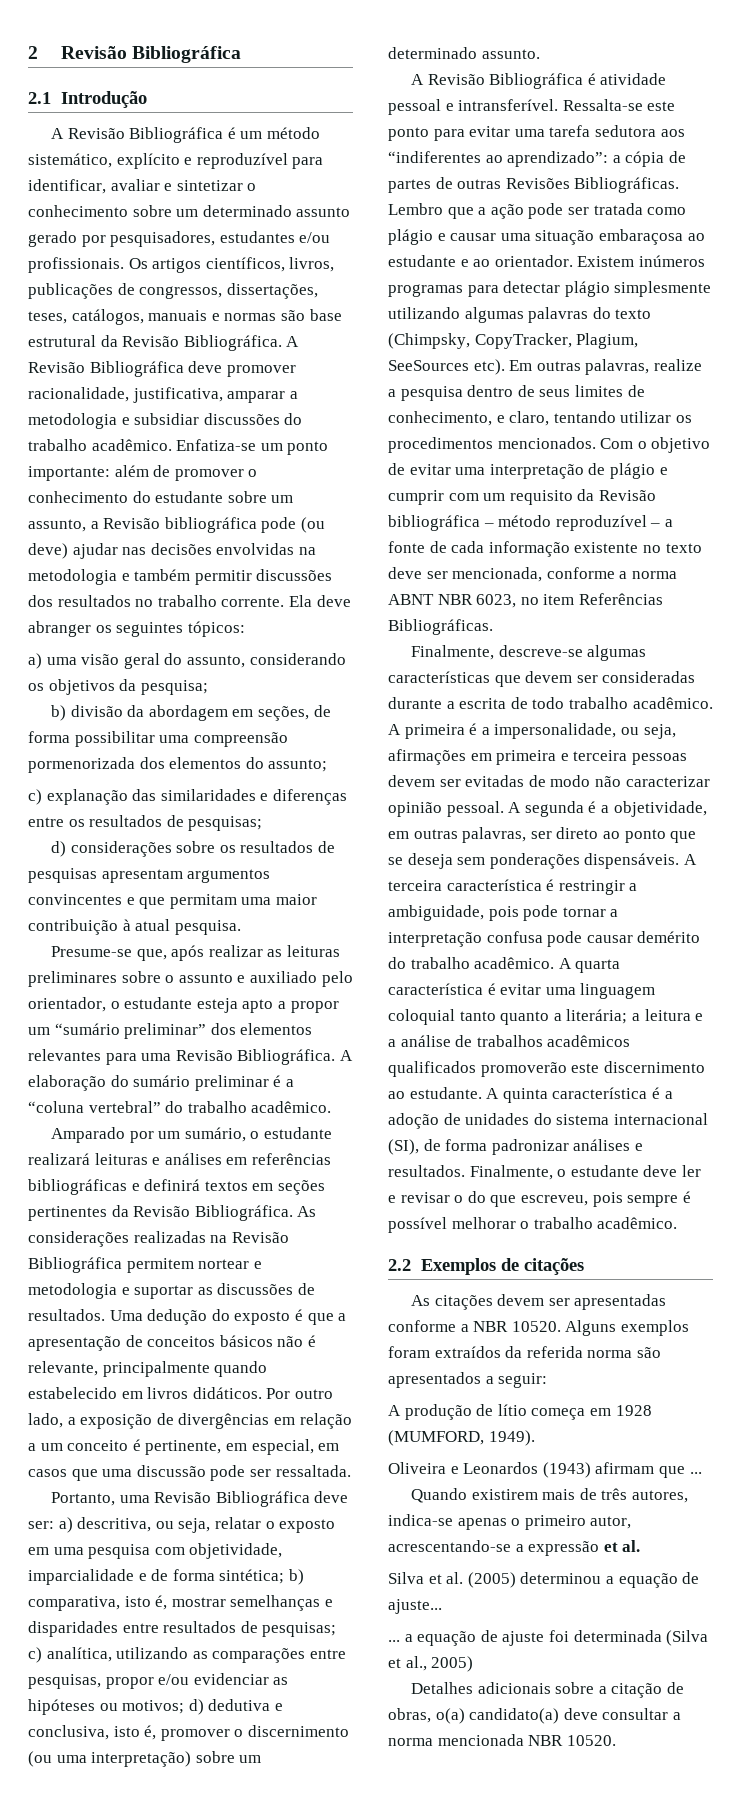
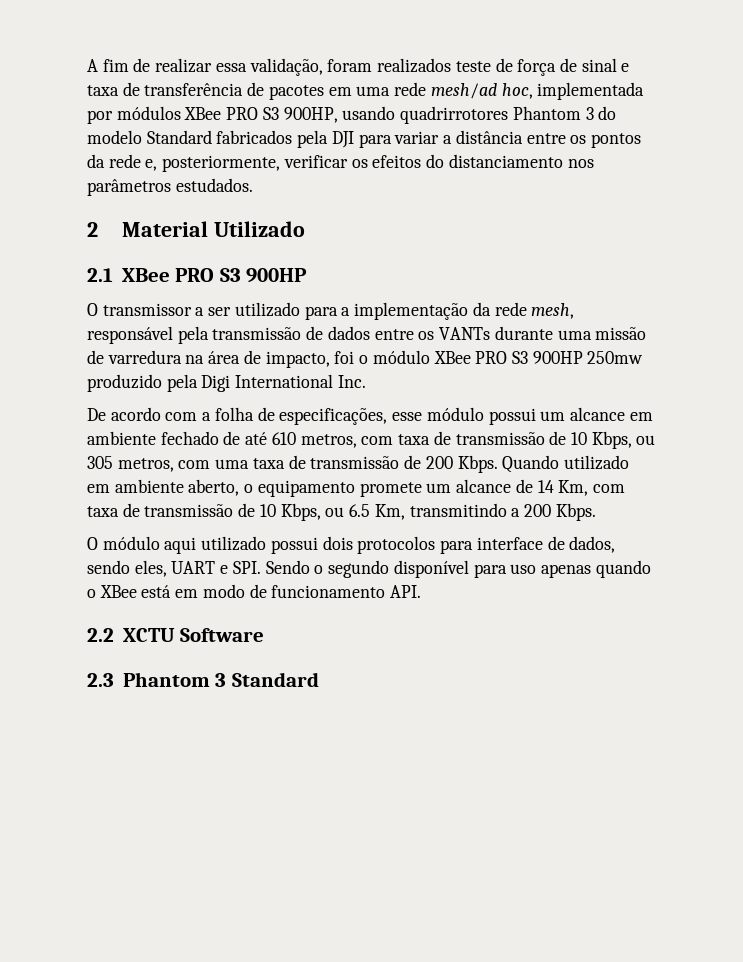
[28,46,242,63] [28,91,147,108] [50,127,320,143] [28,153,324,169] [28,179,257,194] [28,205,351,217] [28,231,331,247] [28,257,335,273] [28,283,318,299] [28,309,342,325] [28,335,300,351] [28,361,296,377] [28,387,298,403] [28,413,303,429] [28,439,329,455] [28,465,258,481] [28,491,294,503] [28,517,325,533] [28,543,316,559] [28,569,333,585] [28,595,351,607] [28,621,245,637] [28,653,346,669] [28,679,208,695] [50,705,331,721] [28,731,288,747] [28,757,328,773] [28,789,347,805] [28,815,263,831] [50,841,335,857] [28,868,271,883] [28,894,317,909] [28,919,241,935] [50,945,340,961] [28,971,353,987] [28,997,339,1013] [28,1023,313,1039] [28,1049,353,1065] [28,1075,294,1091] [28,1101,332,1113] [50,1127,332,1143] [28,1153,331,1165] [28,1179,325,1195] [28,1205,317,1221] [28,1231,289,1247] [28,1257,262,1273] [28,1283,315,1299] [28,1309,347,1325] [28,1335,316,1351] [28,1361,268,1377] [28,1387,333,1399] [28,1413,352,1429] [28,1439,340,1455] [28,1465,351,1481] [50,1491,349,1507] [28,1517,336,1533] [28,1543,283,1559] [28,1569,304,1585] [28,1595,333,1611] [28,1621,337,1637] [28,1647,346,1663] [28,1673,289,1689] [28,1699,283,1715] [28,1725,349,1741] [28,1751,262,1767] [388,47,540,59] [410,73,667,89] [388,99,676,115] [388,125,685,141] [388,151,686,167] [388,177,680,193] [388,203,687,219] [388,229,705,245] [388,255,705,267] [388,281,712,297] [388,307,652,323] [388,333,639,349] [388,359,702,375] [388,385,645,401] [388,411,692,426] [388,437,711,453] [388,463,668,479] [388,489,656,505] [388,515,673,531] [388,541,702,557] [388,567,677,582] [388,593,663,608] [388,619,493,635] [410,645,647,661] [388,671,696,687] [388,697,713,709] [388,723,676,739] [388,749,687,765] [388,775,710,787] [388,801,707,817] [388,827,697,843] [388,853,697,869] [388,879,638,895] [388,905,619,921] [388,931,701,947] [388,957,621,973] [388,983,656,999] [388,1009,704,1025] [388,1035,631,1047] [388,1061,705,1077] [388,1087,673,1103] [388,1113,708,1129] [388,1139,643,1155] [388,1165,701,1180] [388,1191,691,1207] [388,1217,678,1233] [388,1258,584,1275] [410,1294,667,1310] [388,1320,689,1336] [388,1346,661,1358] [388,1372,548,1388] [388,1404,652,1420] [388,1430,535,1446] [388,1462,702,1478] [410,1488,688,1503] [388,1514,632,1530] [388,1540,641,1556] [388,1572,700,1588] [388,1599,442,1614] [388,1630,709,1646] [388,1656,474,1672] [410,1682,684,1698] [388,1708,681,1724] [388,1734,616,1746] 2 Revisão Bibliográfica // 2.1 Introdução // A Revisão Bibliográfica é um método sistemático, explícito e reproduzível para identificar, avaliar e sintetizar o conhecimento sobre um determinado assunto gerado por pesquisadores, estudantes e/ou profissionais. Os artigos científicos, livros, publicações de congressos, dissertações, teses, catálogos, manuais e normas são base estrutural da Revisão Bibliográfica. A Revisão Bibliográfica deve promover racionalidade, justificativa, amparar a metodologia e subsidiar discussões do trabalho acadêmico. Enfatiza-se um ponto importante: além de promover o conhecimento do estudante sobre um assunto, a Revisão bibliográfica pode (ou deve) ajudar nas decisões envolvidas na metodologia e também permitir discussões dos resultados no trabalho corrente. Ela deve abranger os seguintes tópicos: // a) uma visão geral do assunto, considerando os objetivos da pesquisa; // b) divisão da abordagem em seções, de forma possibilitar uma compreensão pormenorizada dos elementos do assunto; // c) explanação das similaridades e diferenças entre os resultados de pesquisas; // d) considerações sobre os resultados de pesquisas apresentam argumentos convincentes e que permitam uma maior contribuição à atual pesquisa. // Presume-se que, após realizar as leituras preliminares sobre o assunto e auxiliado pelo orientador, o estudante esteja apto a propor um “sumário preliminar” dos elementos relevantes para uma Revisão Bibliográfica. A elaboração do sumário preliminar é a “coluna vertebral” do trabalho acadêmico. // Amparado por um sumário, o estudante realizará leituras e análises em referências bibliográficas e definirá textos em seções pertinentes da Revisão Bibliográfica. As considerações realizadas na Revisão Bibliográfica permitem nortear e metodologia e suportar as discussões de resultados. Uma dedução do exposto é que a apresentação de conceitos básicos não é relevante, principalmente quando estabelecido em livros didáticos. Por outro lado, a exposição de divergências em relação a um conceito é pertinente, em especial, em casos que uma discussão pode ser ressaltada. // Portanto, uma Revisão Bibliográfica deve ser: a) descritiva, ou seja, relatar o exposto em uma pesquisa com objetividade, imparcialidade e de forma sintética; b) comparativa, isto é, mostrar semelhanças e disparidades entre resultados de pesquisas; c) analítica, utilizando as comparações entre pesquisas, propor e/ou evidenciar as hipóteses ou motivos; d) dedutiva e conclusiva, isto é, promover o discernimento (ou uma interpretação) sobre um determinado assunto. // A Revisão Bibliográfica é atividade pessoal e intransferível. Ressalta-se este ponto para evitar uma tarefa sedutora aos “indiferentes ao aprendizado”: a cópia de partes de outras Revisões Bibliográficas. Lembro que a ação pode ser tratada como plágio e causar uma situação embaraçosa ao estudante e ao orientador. Existem inúmeros programas para detectar plágio simplesmente utilizando algumas palavras do texto (Chimpsky, CopyTracker, Plagium, SeeSources etc). Em outras palavras, realize a pesquisa dentro de seus limites de conhecimento, e claro, tentando utilizar os procedimentos mencionados. Com o objetivo de evitar uma interpretação de plágio e cumprir com um requisito da Revisão bibliográfica – método reproduzível – a fonte de cada informação existente no texto deve ser mencionada, conforme a norma ABNT NBR 6023, no item Referências Bibliográficas. // Finalmente, descreve-se algumas características que devem ser consideradas durante a escrita de todo trabalho acadêmico. A primeira é a impersonalidade, ou seja, afirmações em primeira e terceira pessoas devem ser evitadas de modo não caracterizar opinião pessoal. A segunda é a objetividade, em outras palavras, ser direto ao ponto que se deseja sem ponderações dispensáveis. A terceira característica é restringir a ambiguidade, pois pode tornar a interpretação confusa pode causar demérito do trabalho acadêmico. A quarta característica é evitar uma linguagem coloquial tanto quanto a literária; a leitura e a análise de trabalhos acadêmicos qualificados promoverão este discernimento ao estudante. A quinta característica é a adoção de unidades do sistema internacional (SI), de forma padronizar análises e resultados. Finalmente, o estudante deve ler e revisar o do que escreveu, pois sempre é possível melhorar o trabalho acadêmico. // 2.2 Exemplos de citações // As citações devem ser apresentadas conforme a NBR 10520. Alguns exemplos foram extraídos da referida norma são apresentados a seguir: // A produção de lítio começa em 1928 (MUMFORD, 1949). // Oliveira e Leonardos (1943) afirmam que ... // Quando existirem mais de três autores, indica-se apenas o primeiro autor, acrescentando-se a expressão et al. // Silva et al. (2005) determinou a equação de ajuste... // ... a equação de ajuste foi determinada (Silva et al., 2005) // Detalhes adicionais sobre a citação de obras, o(a) candidato(a) deve consultar a norma mencionada NBR 10520. -> [87,58,630,76] [87,82,645,100] [87,106,617,124] [87,130,641,148] [87,154,594,172] [87,178,253,196] [87,221,305,237] [87,268,308,283] [87,302,575,320] [87,326,647,344] [87,350,644,368] [87,374,366,392] [87,407,653,425] [87,431,656,449] [87,455,629,473] [87,479,625,497] [87,503,596,521] [87,536,616,554] [87,560,651,578] [87,584,422,598] [87,628,265,642] [87,672,319,687] A fim de realizar essa validação, foram realizados teste de força de sinal e taxa de transferência de pacotes em uma rede mesh/ad hoc, implementada por módulos XBee PRO S3 900HP, usando quadrirrotores Phantom 3 do modelo Standard fabricados pela DJI para variar a distância entre os pontos da rede e, posteriormente, verificar os efeitos do distanciamento nos parâmetros estudados. // 2 Material Utilizado // 2.1 XBee PRO S3 900HP // O transmissor a ser utilizado para a implementação da rede mesh, responsável pela transmissão de dados entre os VANTs durante uma missão de varredura na área de impacto, foi o módulo XBee PRO S3 900HP 250mw produzido pela Digi International Inc. // De acordo com a folha de especificações, esse módulo possui um alcance em ambiente fechado de até 610 metros, com taxa de transmissão de 10 Kbps, ou 305 metros, com uma taxa de transmissão de 200 Kbps. Quando utilizado em ambiente aberto, o equipamento promete um alcance de 14 Km, com taxa de transmissão de 10 Kbps, ou 6.5 Km, transmitindo a 200 Kbps. // O módulo aqui utilizado possui dois protocolos para interface de dados, sendo eles, UART e SPI. Sendo o segundo disponível para uso apenas quando o XBee está em modo de funcionamento API. // 2.2 XCTU Software // 2.3 Phantom 3 Standard

